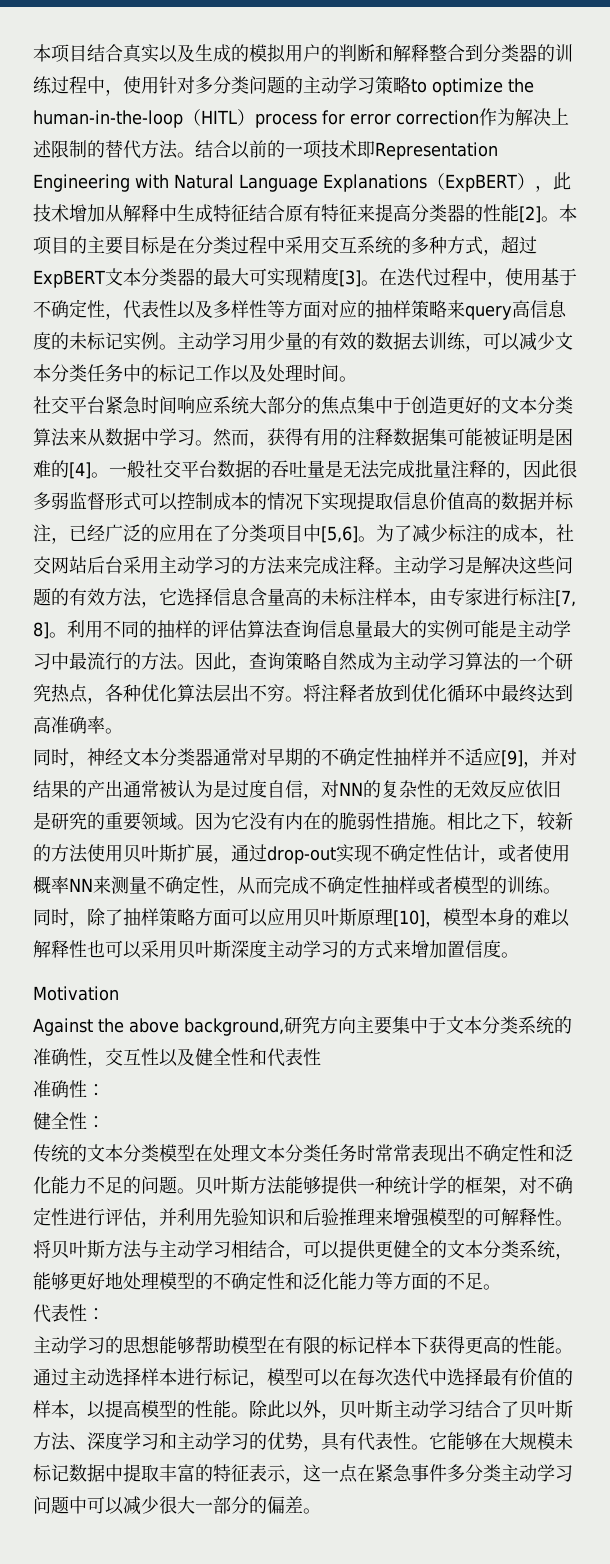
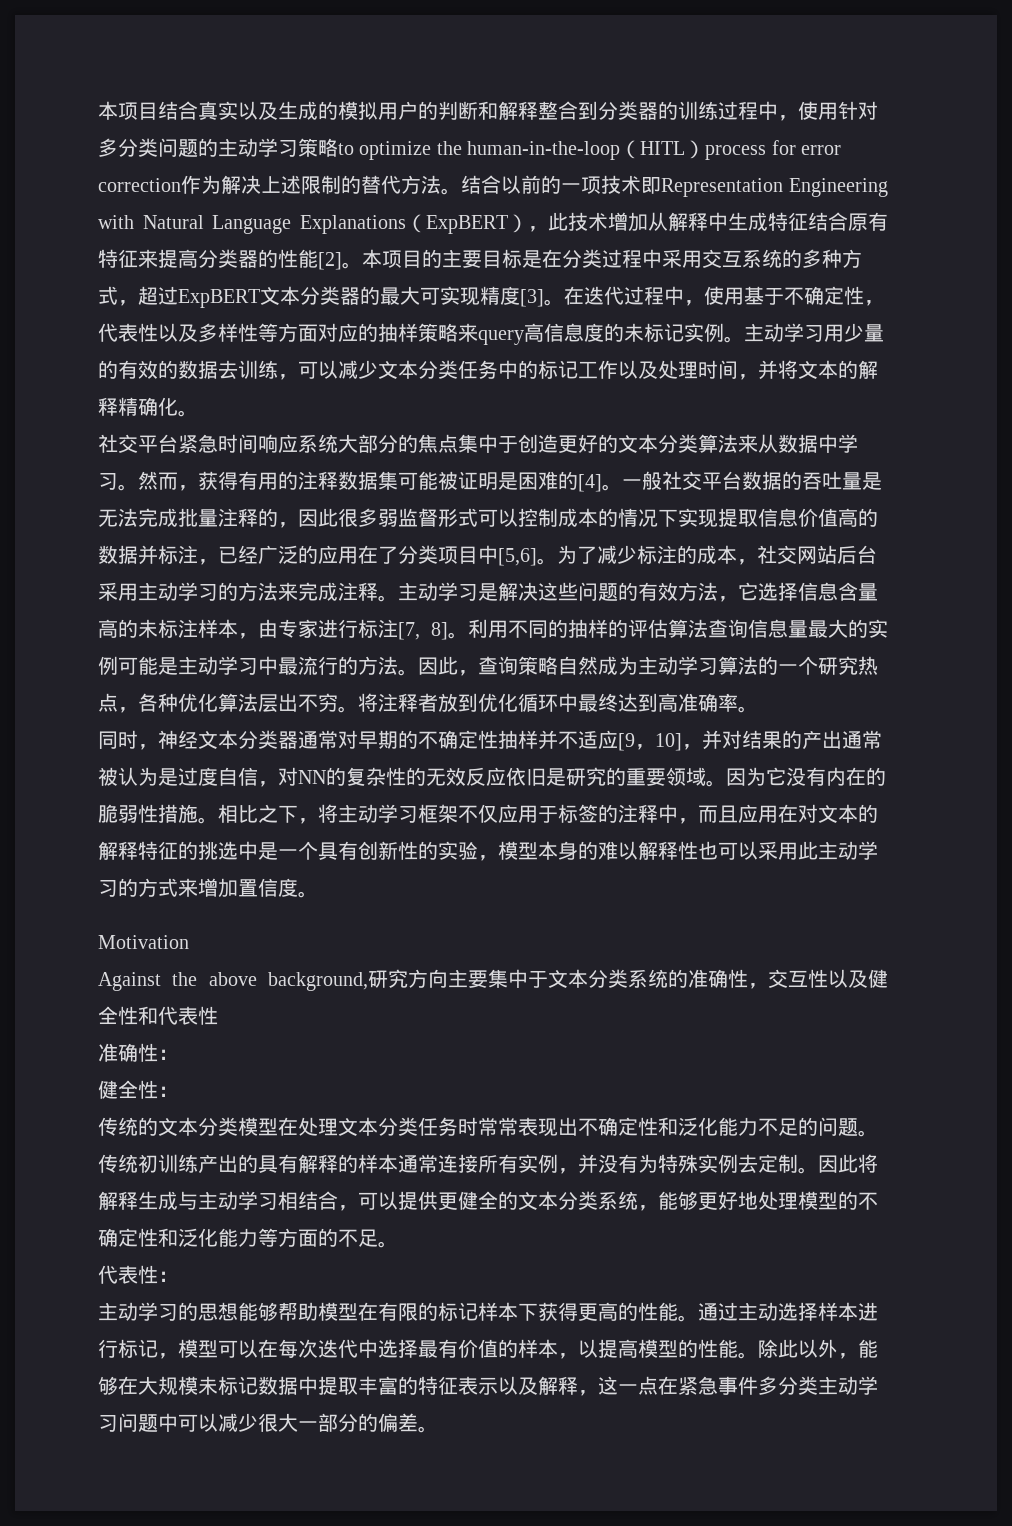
(339, 373) none -> [738,360,878,380] [98,397,178,416] ，并将文本的解释精确化
[501,750,523,767] [9] -> [618,733,682,751] [9，10]
[537,812,573,830] [33,843,570,864] [33,875,561,896] [33,908,425,928] 较新的方法使用贝叶斯扩展，通过drop-out实现不确定性估计，或者使用概率NN来测量不确定性，从而完成不确定性抽样或者模型的训练。同时，除了抽样策略方面可以应用贝叶斯原理[10] -> [318,804,878,824] [98,841,478,860] 将主动学习框架不仅应用于标签的注释中，而且应用在对文本的解释特征的挑选中是一个具有创新性的实验
[177,940,267,959] 贝叶斯深度 -> [798,841,818,860] 此
[195,1176,573,1196] [33,1207,573,1228] [33,1240,142,1259] 贝叶斯方法能够提供一种统计学的框架，对不确定性进行评估，并利用先验知识和后验推理来增强模型的可解释性。将贝叶斯方法 -> [98,1154,878,1174] [98,1191,178,1210] 传统初训练产出的具有解释的样本通常连接所有实例，并没有为特殊实例去定制。因此将解释生成
[339,1400,573,1419] [33,1432,447,1452] 贝叶斯主动学习结合了贝叶斯方法、深度学习和主动学习的优势，具有代表性。它 -> (858, 1356) none
(286, 1473) none -> [498,1376,578,1395] 以及解释

